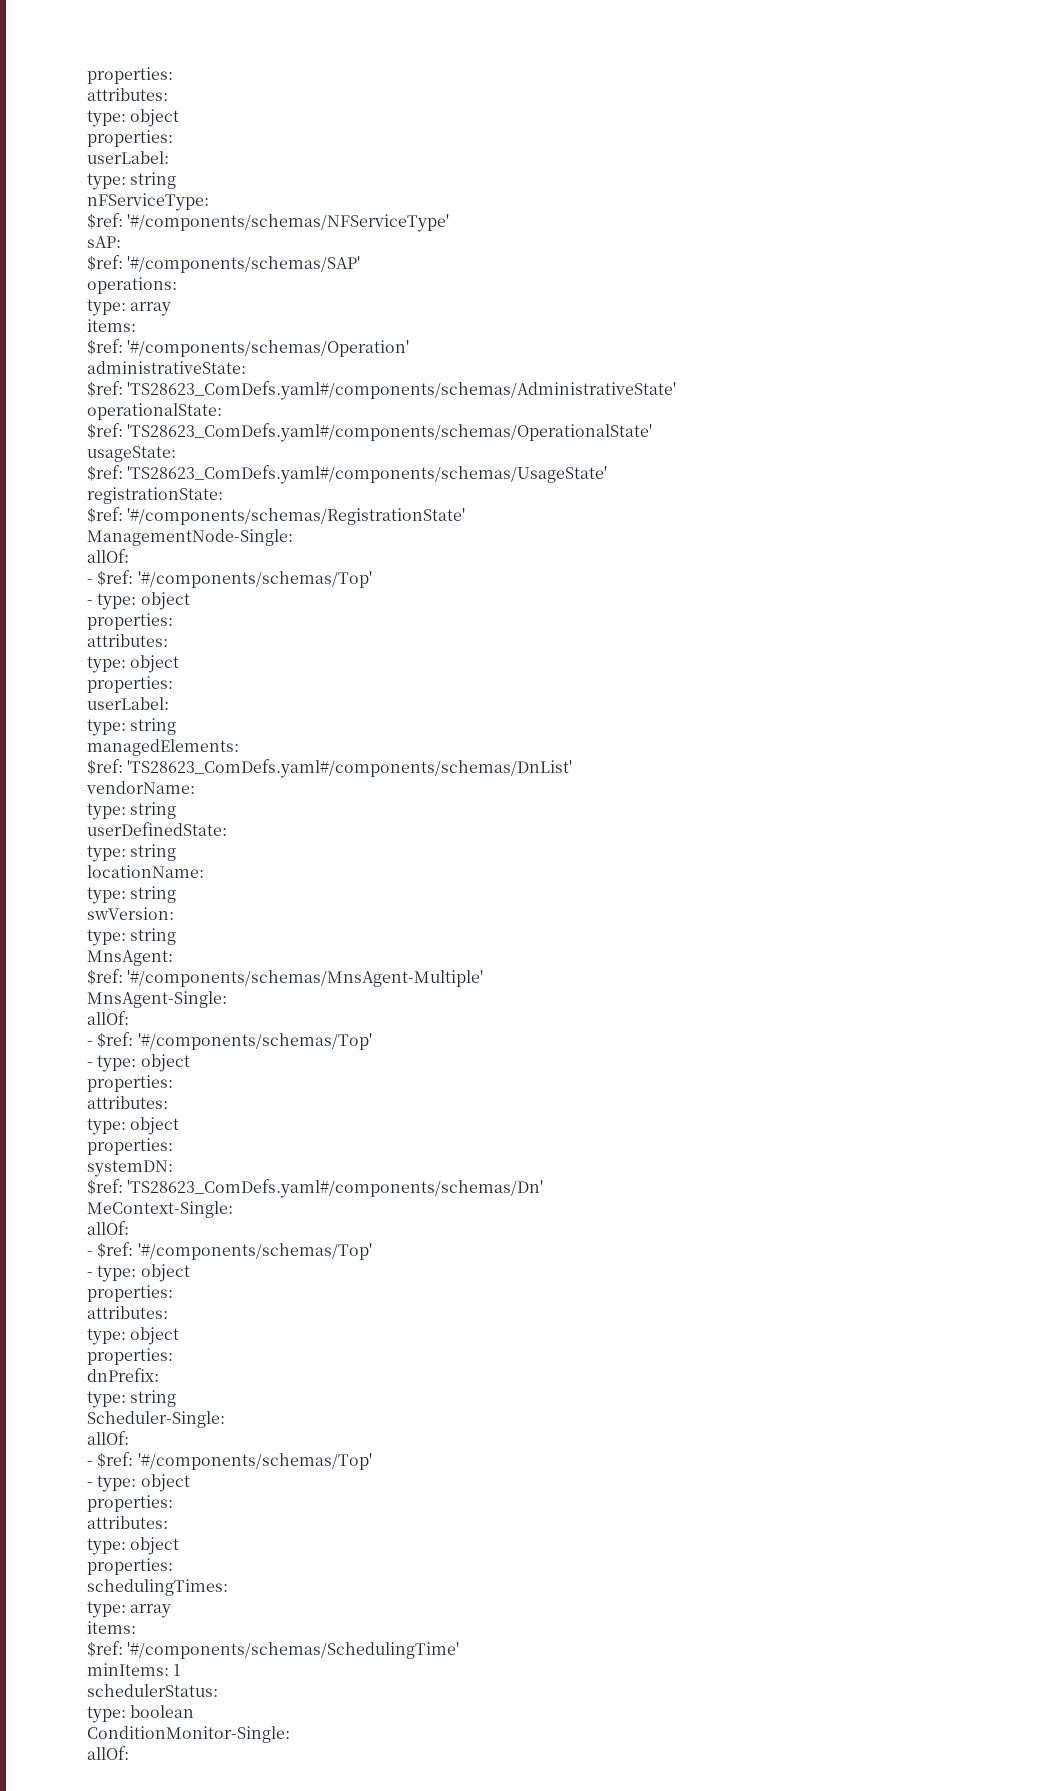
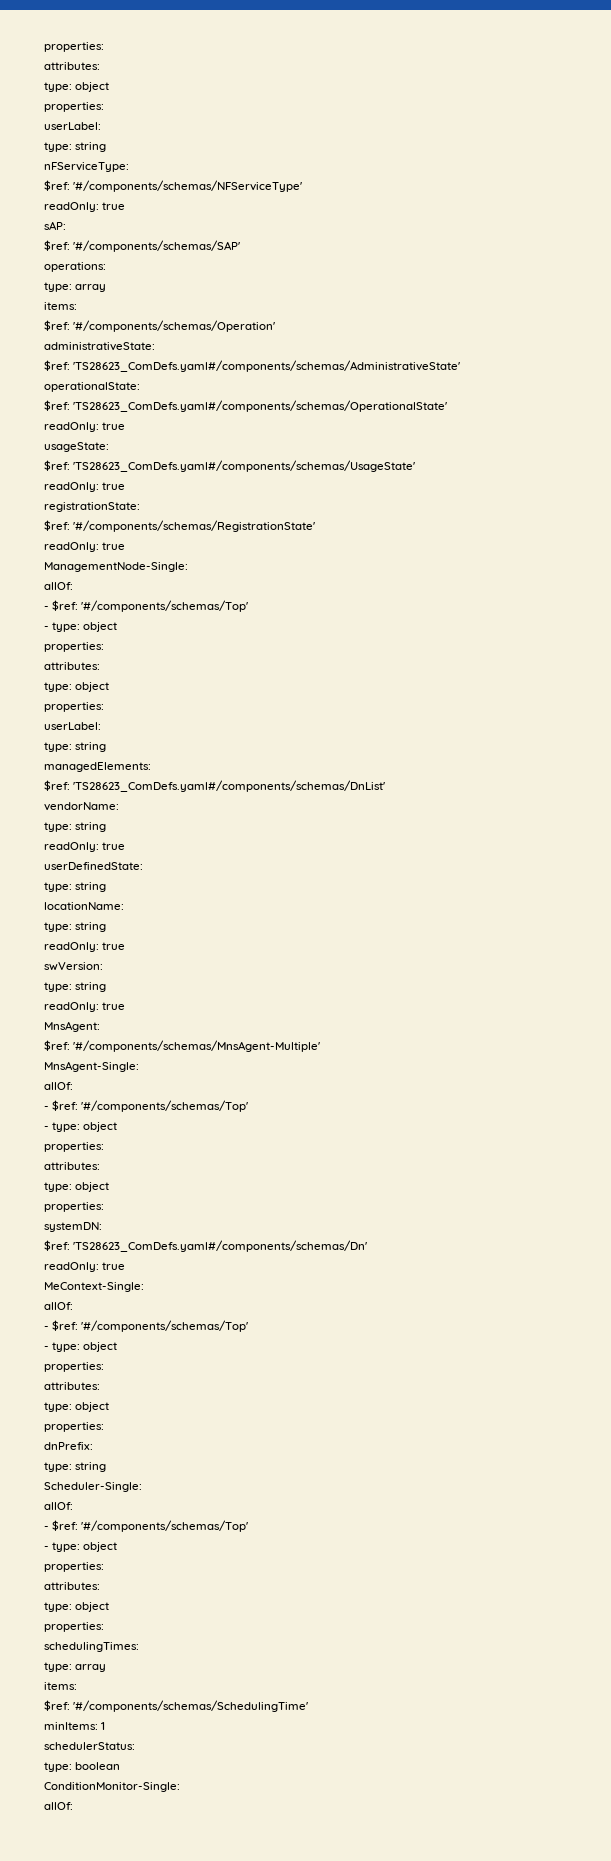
(450, 223) none -> [44,202,126,212] // readOnly: true
(653, 432) none -> [44,422,126,432] // readOnly: true
(608, 474) none -> [44,482,126,492] // readOnly: true
(466, 516) none -> [44,542,126,552] // readOnly: true
(177, 810) none -> [44,842,126,852] // readOnly: true
(177, 894) none -> [44,942,126,952] // readOnly: true
(177, 936) none -> [44,1002,126,1012] // readOnly: true
(544, 1188) none -> [44,1262,126,1272] // readOnly: true

